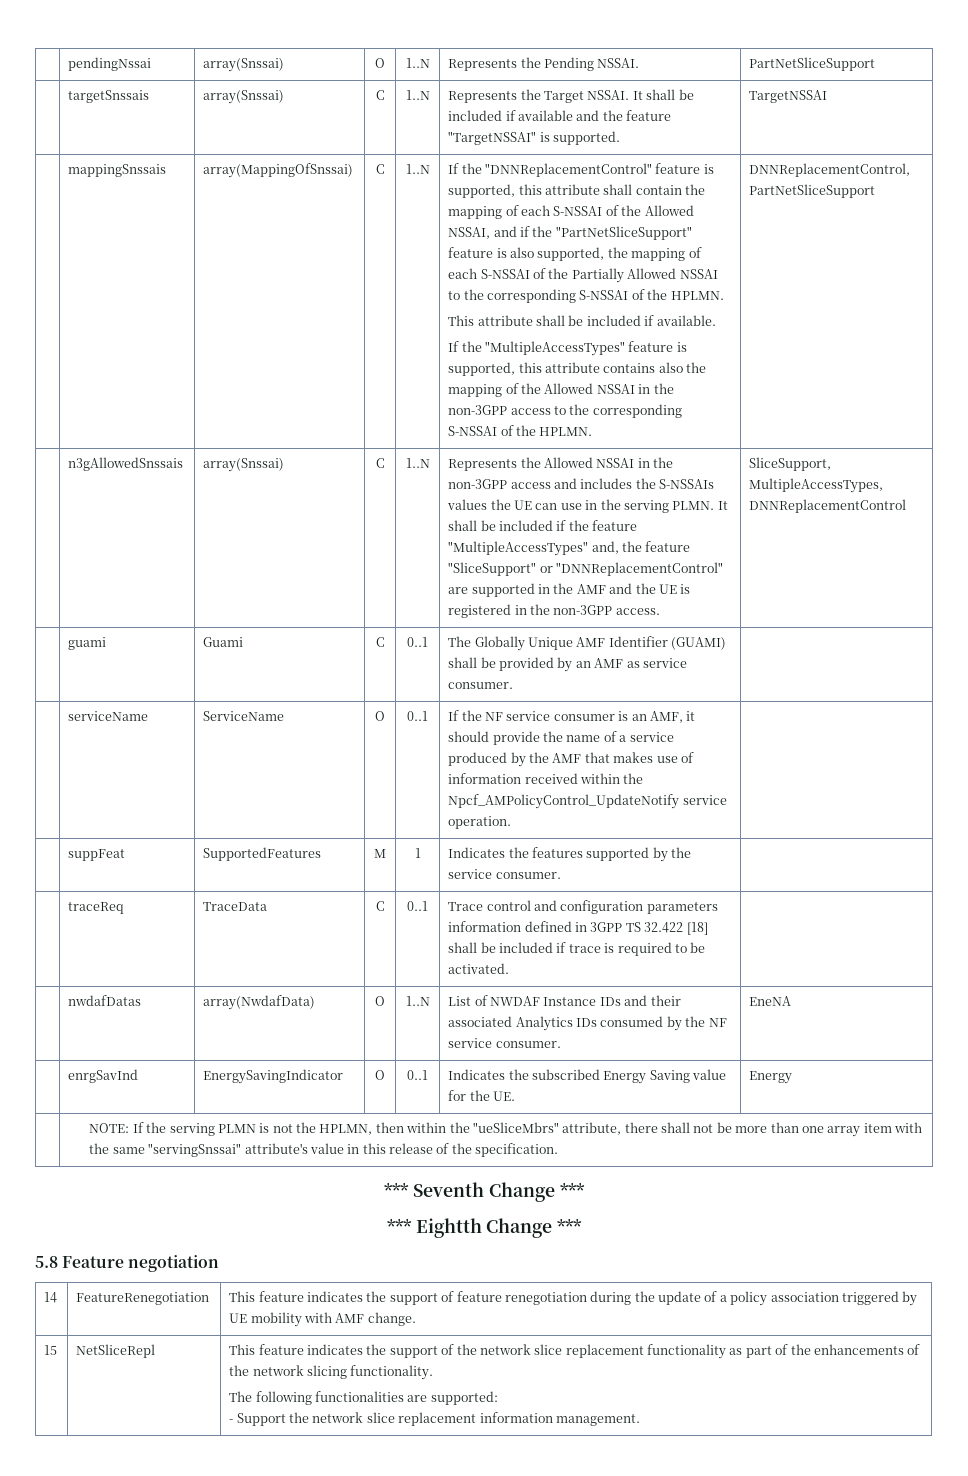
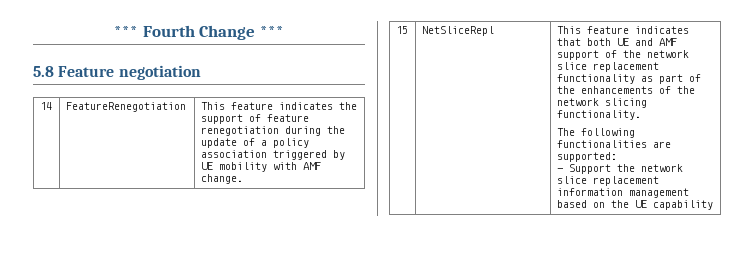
[68,57,152,71] [203,58,285,72] [375,58,385,68] [405,58,430,68] [448,57,640,71] [749,57,876,71] [68,90,150,103] [203,90,285,104] [375,90,385,100] [405,90,430,100] [448,89,694,103] [448,110,672,121] [448,131,621,145] [749,90,828,103] [68,164,167,177] [203,163,354,178] [375,164,385,174] [405,164,430,174] [448,163,714,177] [448,184,706,198] [448,205,694,219] [448,226,692,240] [448,247,702,261] [448,268,718,283] [448,289,724,303] [448,315,716,326] [448,341,687,356] [448,362,707,376] [448,383,674,397] [448,404,682,418] [448,425,593,436] [749,163,911,177] [749,184,876,198] [68,457,184,471] [203,458,285,472] [375,458,385,468] [405,458,430,468] [448,457,674,471] [448,478,715,489] [447,499,728,513] [448,520,638,531] [448,541,691,556] [448,562,724,576] [448,583,691,597] [448,604,660,618] [749,457,832,471] [749,478,884,493] [749,499,907,513] [68,637,107,650] [203,637,244,647] [375,637,385,647] [407,637,428,647] [448,636,727,651] [448,657,687,672] [448,682,514,689] [68,711,149,721] [203,711,285,721] [375,711,385,721] [407,711,428,721] [448,710,696,723] [448,731,674,745] [448,752,694,767] [448,773,644,784] [448,794,727,809] [448,816,512,829] [68,849,126,861] [203,847,322,861] [374,849,386,858] [414,848,421,858] [448,847,692,862] [448,869,561,879] [68,902,125,914] [203,902,268,911] [375,901,385,911] [407,901,428,911] [448,900,718,914] [448,921,708,935] [448,942,706,956] [448,963,510,974] [68,995,142,1006] [203,995,316,1010] [375,996,385,1006] [405,996,430,1006] [448,995,681,1006] [448,1016,727,1031] [448,1038,561,1048] [749,996,792,1006] [68,1069,139,1083] [203,1069,344,1084] [375,1070,385,1080] [407,1070,428,1080] [448,1069,727,1084] [448,1090,516,1101] [749,1071,793,1084] [89,1122,922,1137] [89,1143,559,1157] [384,1182,585,1202] [386,1218,482,1238] | pendingNssai | array(Snssai) | O | 1..N | Represents the Pending NSSAI. | PartNetSliceSupport // | targetSnssais | array(Snssai) | C | 1..N | Represents the Target NSSAI. It shall be included if available and the feature "TargetNSSAI" is supported. | TargetNSSAI // | mappingSnssais | array(MappingOfSnssai) | C | 1..N | If the "DNNReplacementControl" feature is supported, this attribute shall contain the mapping of each S-NSSAI of the Allowed NSSAI, and if the "PartNetSliceSupport" feature is also supported, the mapping of each S-NSSAI of the Partially Allowed NSSAI to the corresponding S-NSSAI of the HPLMN. // This attribute shall be included if available. // If the "MultipleAccessTypes" feature is supported, this attribute contains also the mapping of the Allowed NSSAI in the non-3GPP access to the corresponding S-NSSAI of the HPLMN. | DNNReplacementControl, PartNetSliceSupport // | n3gAllowedSnssais | array(Snssai) | C | 1..N | Represents the Allowed NSSAI in the non-3GPP access and includes the S-NSSAIs values the UE can use in the serving PLMN. It shall be included if the feature "MultipleAccessTypes" and, the feature "SliceSupport" or "DNNReplacementControl" are supported in the AMF and the UE is registered in the non-3GPP access. | SliceSupport, MultipleAccessTypes, DNNReplacementControl // | guami | Guami | C | 0..1 | The Globally Unique AMF Identifier (GUAMI) shall be provided by an AMF as service consumer. | // | serviceName | ServiceName | O | 0..1 | If the NF service consumer is an AMF, it should provide the name of a service produced by the AMF that makes use of information received within the Npcf_AMPolicyControl_UpdateNotify service operation. | // | suppFeat | SupportedFeatures | M | 1 | Indicates the features supported by the service consumer. | // | traceReq | TraceData | C | 0..1 | Trace control and configuration parameters information defined in 3GPP TS 32.422 [18] shall be included if trace is required to be activated. | // | nwdafDatas | array(NwdafData) | O | 1..N | List of NWDAF Instance IDs and their associated Analytics IDs consumed by the NF service consumer. | EneNA // | enrgSavInd | EnergySavingIndicator | O | 0..1 | Indicates the subscribed Energy Saving value for the UE. | Energy // | NOTE: If the serving PLMN is not the HPLMN, then within the "ueSliceMbrs" attribute, there shall not be more than one array item with the same "servingSnssai" attribute's value in this release of the specification. // *** Seventh Change *** // *** Eightth -> [114,25,195,37] *** Fourth
[366,1344,387,1355] the -> [556,38,677,46] that both UE and AMF
[555,1414,640,1426] management. -> [628,188,689,198] [556,200,713,210] management based on the UE capability

